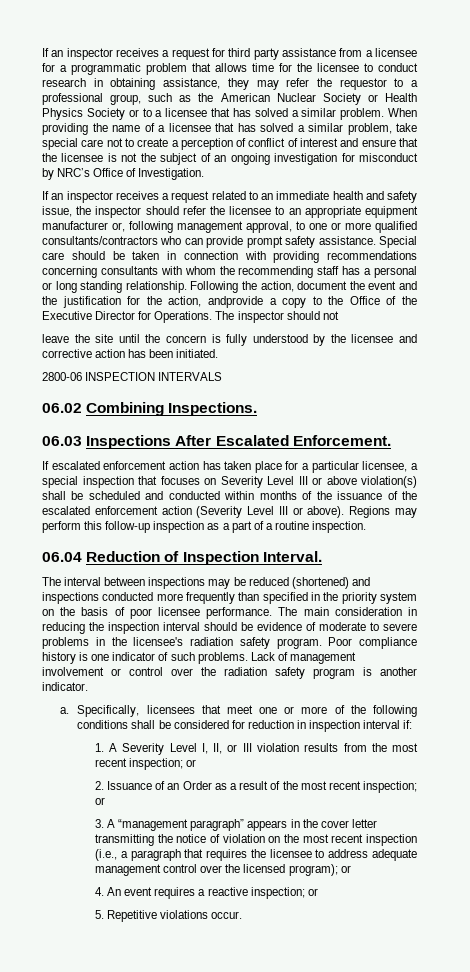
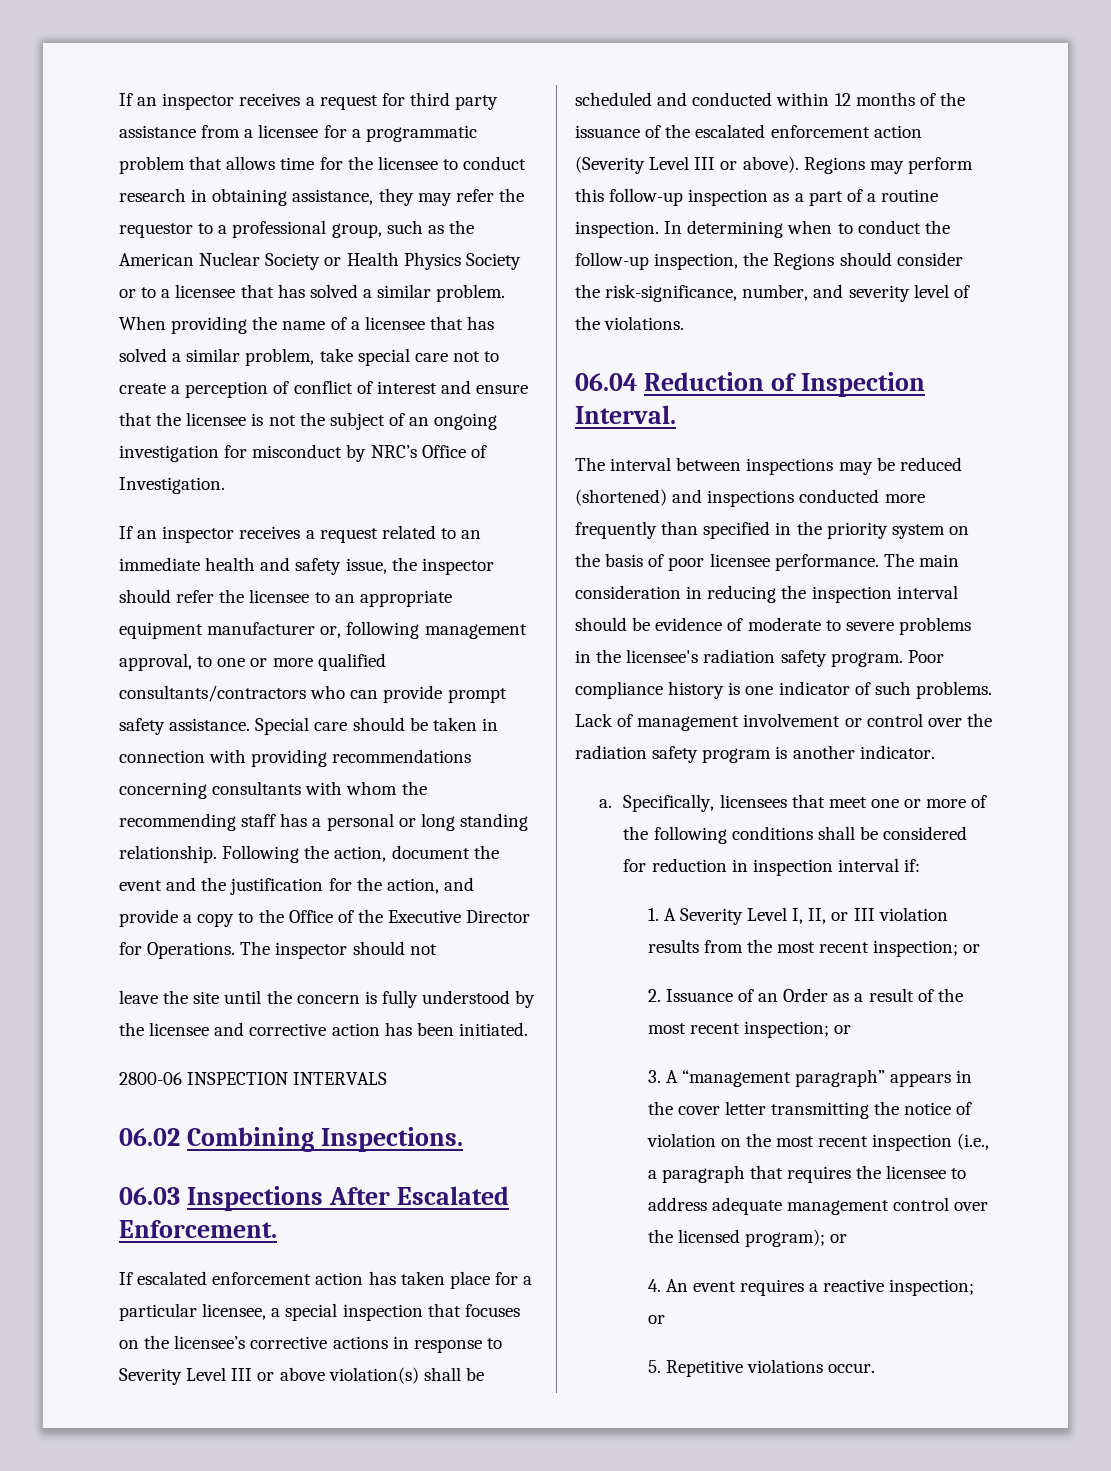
[207,296,263,308] andprovide -> [443,877,474,891] [119,909,178,927] and provide
(216, 481) none -> [144,1335,502,1353] the licensee’s corrective actions in response to
(255, 495) none -> [834,93,851,106] 12
(367, 527) none -> [664,220,950,238] [575,252,963,270] [575,284,970,302] [575,316,685,330] In determining when to conduct the follow-up inspection, the Regions should consider the risk-significance, number, and severity level of the violations.

